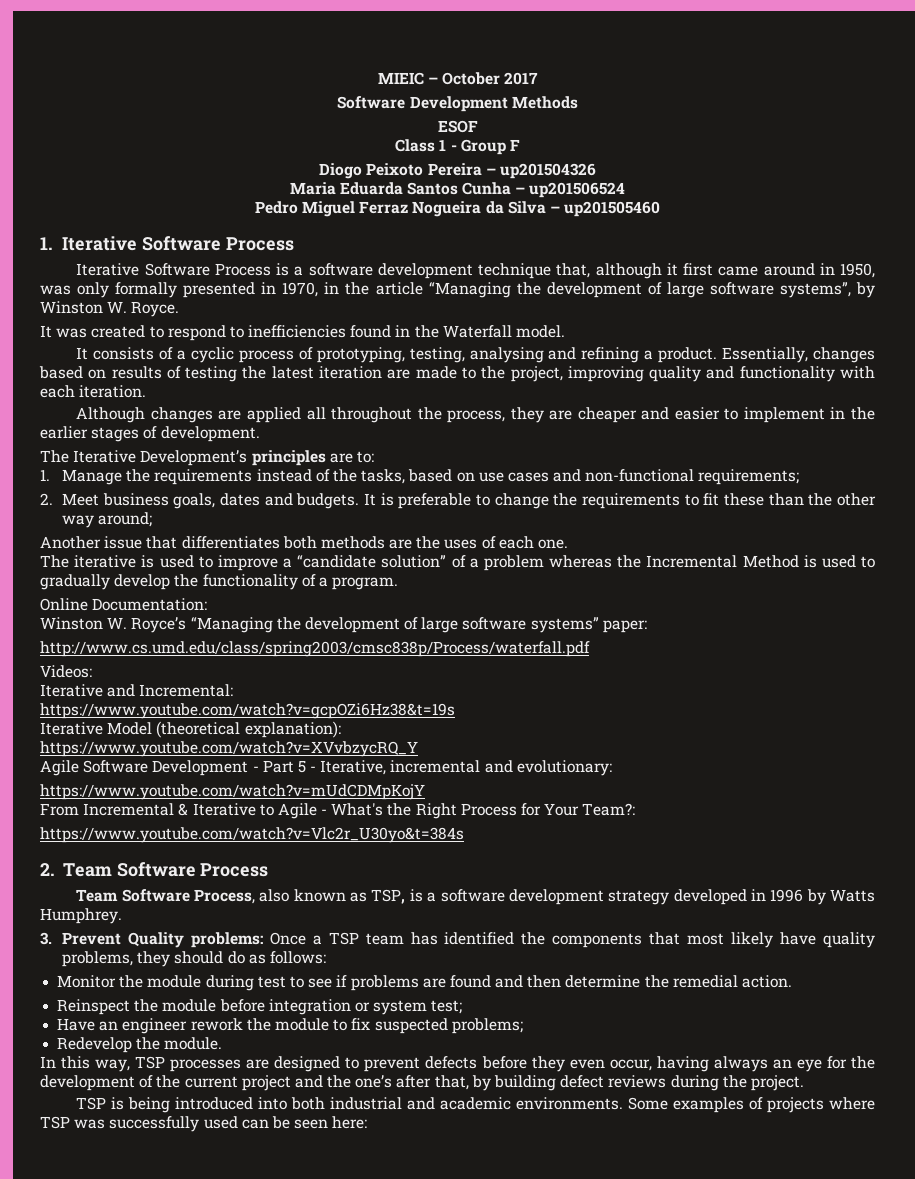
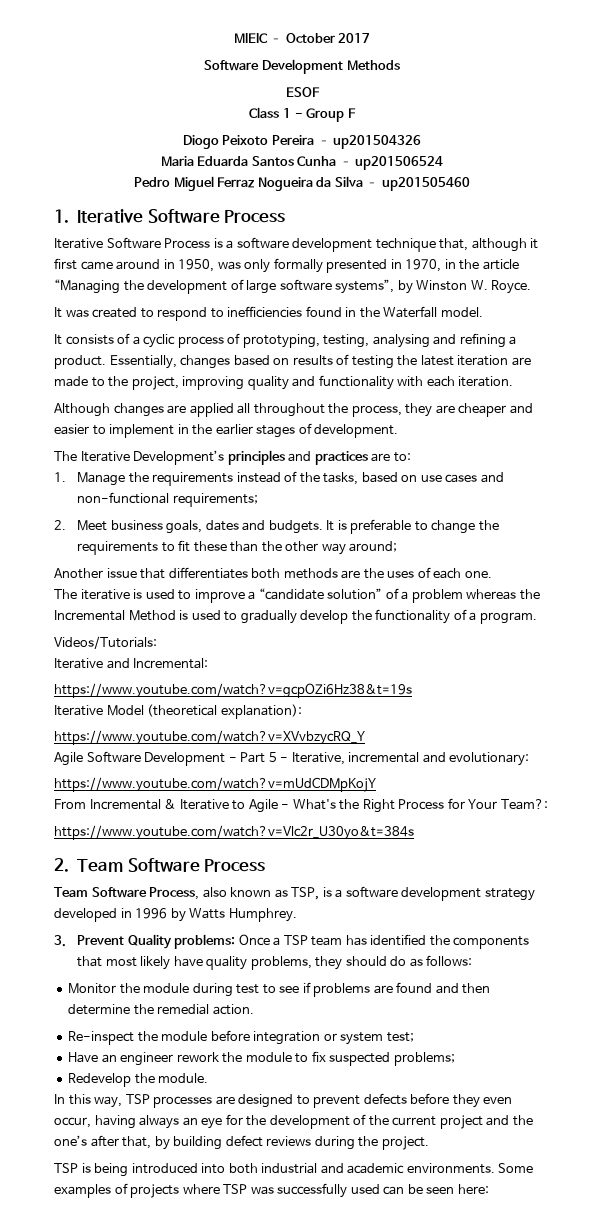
(326, 458) none -> [288,451,368,465] and practices
[40,598,208,611] [40,617,647,633] [40,641,590,657] [40,665,92,678] Online Documentation: // Winston W. Royce’s “Managing the development of large software systems” paper: // http://www.cs.umd.edu/class/spring2003/cmsc838p/Process/waterfall.pdf // Videos: -> [54,636,157,649] Videos/Tutorials:
[57,999,131,1015] Reinspect -> [68,1031,135,1045] Re-inspect

